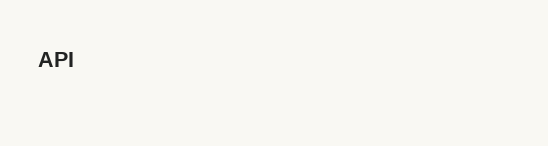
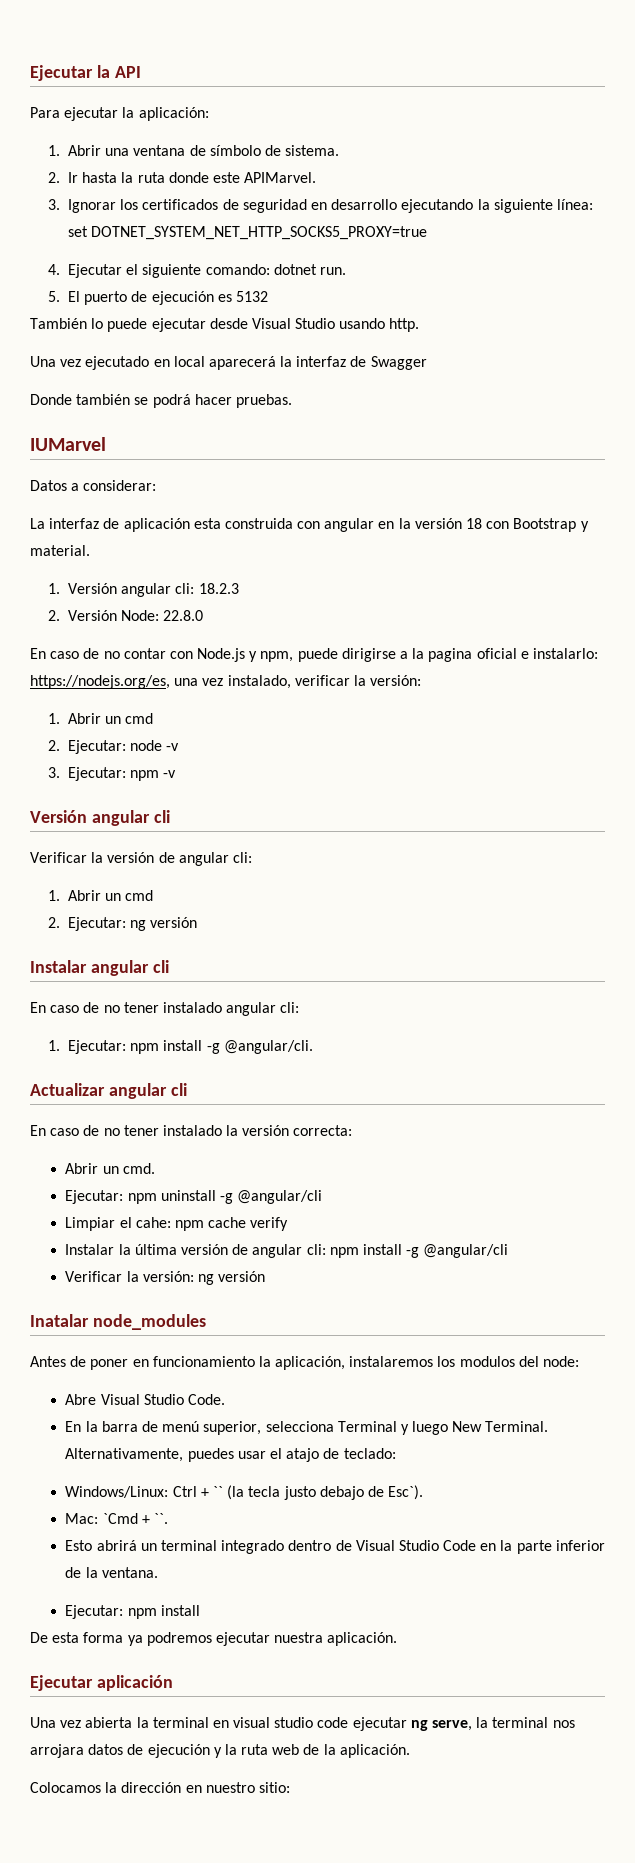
(38, 59) none -> [30,65,110,81] Ejecutar la
(74, 59) none -> [30,107,209,121] [48,145,340,156] [48,172,317,183] [48,199,593,213] [68,226,428,240] [48,264,347,278] [48,291,269,305] [30,318,420,332] [30,356,427,370] [30,394,292,408] [30,437,106,451] [30,480,157,491] [30,518,589,532] [30,545,90,556] [48,583,239,597] [48,610,204,621] [30,648,598,662] [30,675,422,689] [48,713,154,724] [48,740,180,754] [48,767,177,781] [30,810,170,826] [30,852,252,866] [48,890,154,901] [48,917,198,931] [30,960,169,976] [30,1002,300,1016] [48,1040,313,1054] [30,1083,187,1099] [30,1125,353,1136] [65,1163,155,1174] [65,1190,323,1204] [65,1217,289,1231] [65,1244,509,1258] [65,1271,266,1285] [30,1314,206,1330] [30,1356,580,1370] [65,1394,225,1405] [65,1421,549,1435] [65,1448,396,1462] [65,1485,424,1500] [65,1513,168,1524] [65,1540,605,1554] [65,1567,158,1578] [65,1605,200,1619] [30,1632,398,1646] [30,1675,173,1691] [30,1717,575,1731] [30,1744,410,1758] [30,1782,290,1793] // Para ejecutar la aplicación: // 1. Abrir una ventana de símbolo de sistema. // 2. Ir hasta la ruta donde este APIMarvel. // 3. Ignorar los certificados de seguridad en desarrollo ejecutando la siguiente línea: set DOTNET_SYSTEM_NET_HTTP_SOCKS5_PROXY=true // 4. Ejecutar el siguiente comando: dotnet run. // 5. El puerto de ejecución es 5132 // También lo puede ejecutar desde Visual Studio usando http. // Una vez ejecutado en local aparecerá la interfaz de Swagger // Donde también se podrá hacer pruebas. // IUMarvel // Datos a considerar: // La interfaz de aplicación esta construida con angular en la versión 18 con Bootstrap y material. // 1. Versión angular cli: 18.2.3 // 2. Versión Node: 22.8.0 // En caso de no contar con Node.js y npm, puede dirigirse a la pagina oficial e instalarlo: https://nodejs.org/es, una vez instalado, verificar la versión: // 1. Abrir un cmd // 2. Ejecutar: node -v // 3. Ejecutar: npm -v // Versión angular cli // Verificar la versión de angular cli: // 1. Abrir un cmd // 2. Ejecutar: ng versión // Instalar angular cli // En caso de no tener instalado angular cli: // 1. Ejecutar: npm install -g @angular/cli. // Actualizar angular cli // En caso de no tener instalado la versión correcta: // Abrir un cmd. // Ejecutar: npm uninstall -g @angular/cli // Limpiar el cahe: npm cache verify // Instalar la última versión de angular cli: npm install -g @angular/cli // Verificar la versión: ng versión // Inatalar node_modules // Antes de poner en funcionamiento la aplicación, instalaremos los modulos del node: // Abre Visual Studio Code. // En la barra de menú superior, selecciona Terminal y luego New Terminal. Alternativamente, puedes usar el atajo de teclado: // Windows/Linux: Ctrl + `` (la tecla justo debajo de Esc`). // Mac: `Cmd + ``. // Esto abrirá un terminal integrado dentro de Visual Studio Code en la parte inferior de la ventana. // Ejecutar: npm install // De esta forma ya podremos ejecutar nuestra aplicación. // Ejecutar aplicación // Una vez abierta la terminal en visual studio code ejecutar ng serve, la terminal nos arrojara datos de ejecución y la ruta web de la aplicación. // Colocamos la dirección en nuestro sitio:

